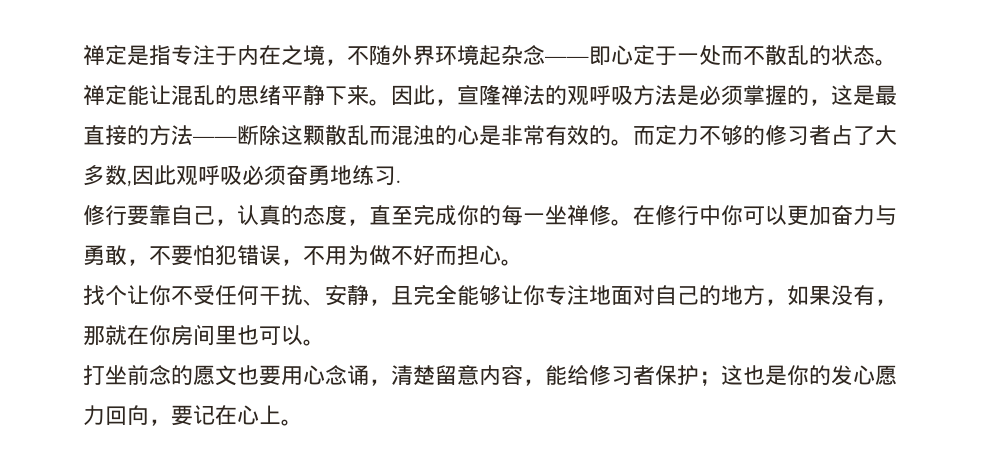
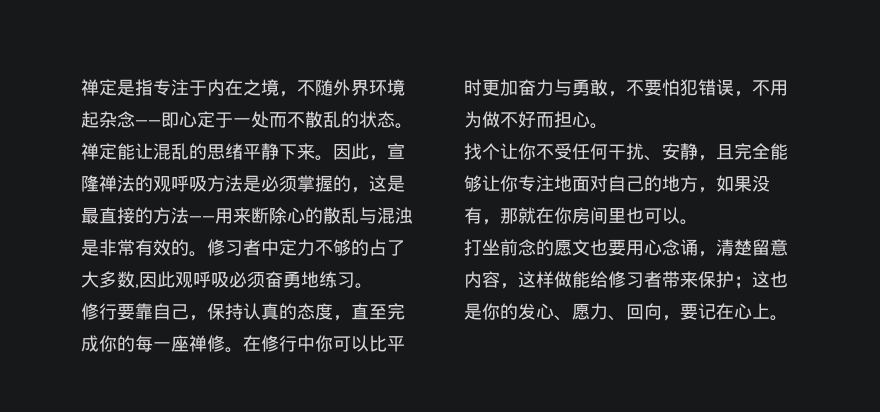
[237,125,479,146] 断除这颗散乱而混浊的心 -> [215,207,413,224] 用来断除心的散乱与混浊
[633,126,655,145] 而 -> [207,239,279,256] 修习者中
[765,125,831,146] 修习者 -> (369, 247) none
[396,180,401,183] . -> [355,283,373,289] 。
(237, 222) none -> [207,303,243,320] 保持
[545,205,567,225] 坐 -> [171,335,189,352] 座
(787, 215) none -> [369,335,405,352] [464,79,482,96] 比平时
(545, 382) none -> [518,271,572,288] 这样做
(655, 375) none -> [662,271,698,288] 带来
[875,365,897,385] [83,405,105,426] 愿力 -> [554,303,626,321] 、愿力、

